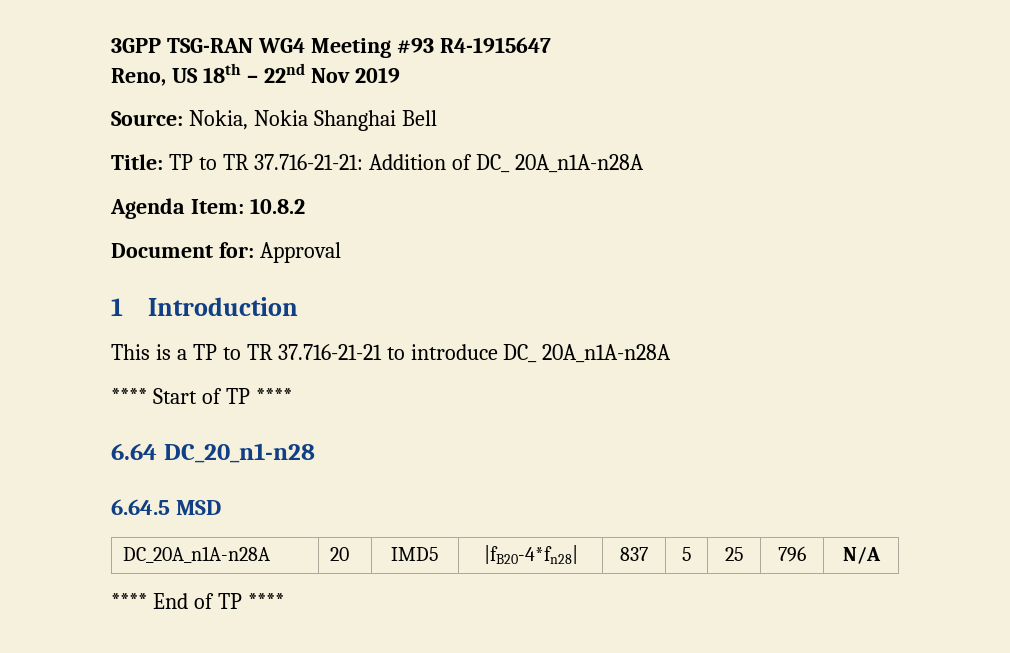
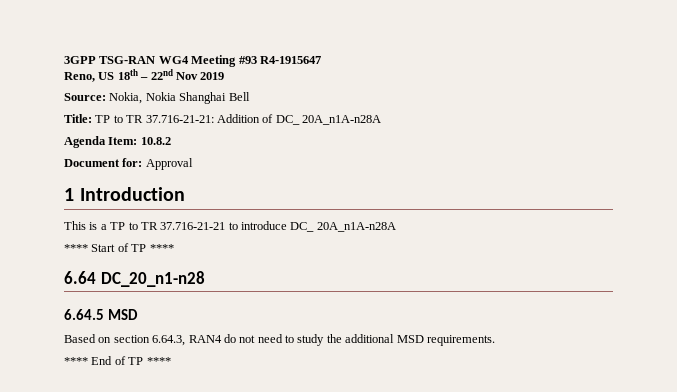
[122,546,270,563] [329,547,349,561] [391,547,439,561] [483,545,578,564] [620,547,648,561] [681,547,692,561] [724,547,744,561] [778,546,806,562] [842,547,881,564] // DC_20A_n1A-n28A | 20 | IMD5 | |fB20-4*fn28| | 837 | 5 | 25 | 796 | N/A -> [64,334,495,346] // Based on section 6.64.3, RAN4 do not need to study the additional MSD requirements.

